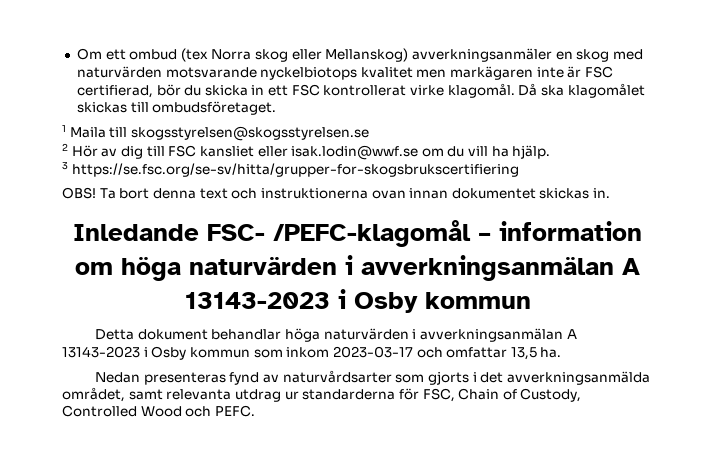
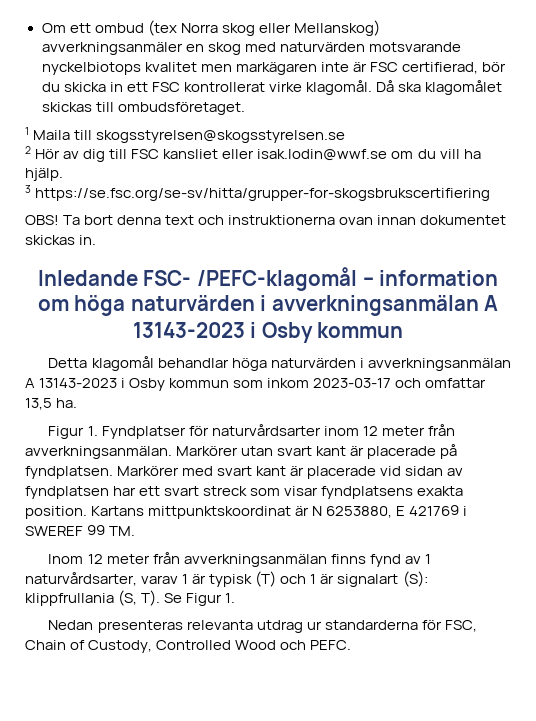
[137,329,208,340] dokument -> [91,356,154,371] klagomål
[95,370,650,385] [62,387,163,402] Nedan presenteras fynd av naturvårdsarter som gjorts i det avverkningsanmälda området, samt -> [48,424,455,439] [25,444,458,459] [25,466,464,479] [25,486,464,499] [25,505,468,519] [25,525,136,536] [48,552,431,567] [25,571,428,587] [25,590,236,606] [48,620,183,633] Figur 1. Fyndplatser för naturvårdsarter inom 12 meter från avverkningsanmälan. Markörer utan svart kant är placerade på fyndplatsen. Markörer med svart kant är placerade vid sidan av fyndplatsen har ett svart streck som visar fyndplatsens exakta position. Kartans mittpunktskoordinat är N 6253880, E 421769 i SWEREF 99 TM. // Inom 12 meter från avverkningsanmälan finns fynd av 1 naturvårdsarter, varav 1 är typisk (T) och 1 är signalart (S): klippfrullania (S, T). Se Figur 1. // Nedan presenteras

